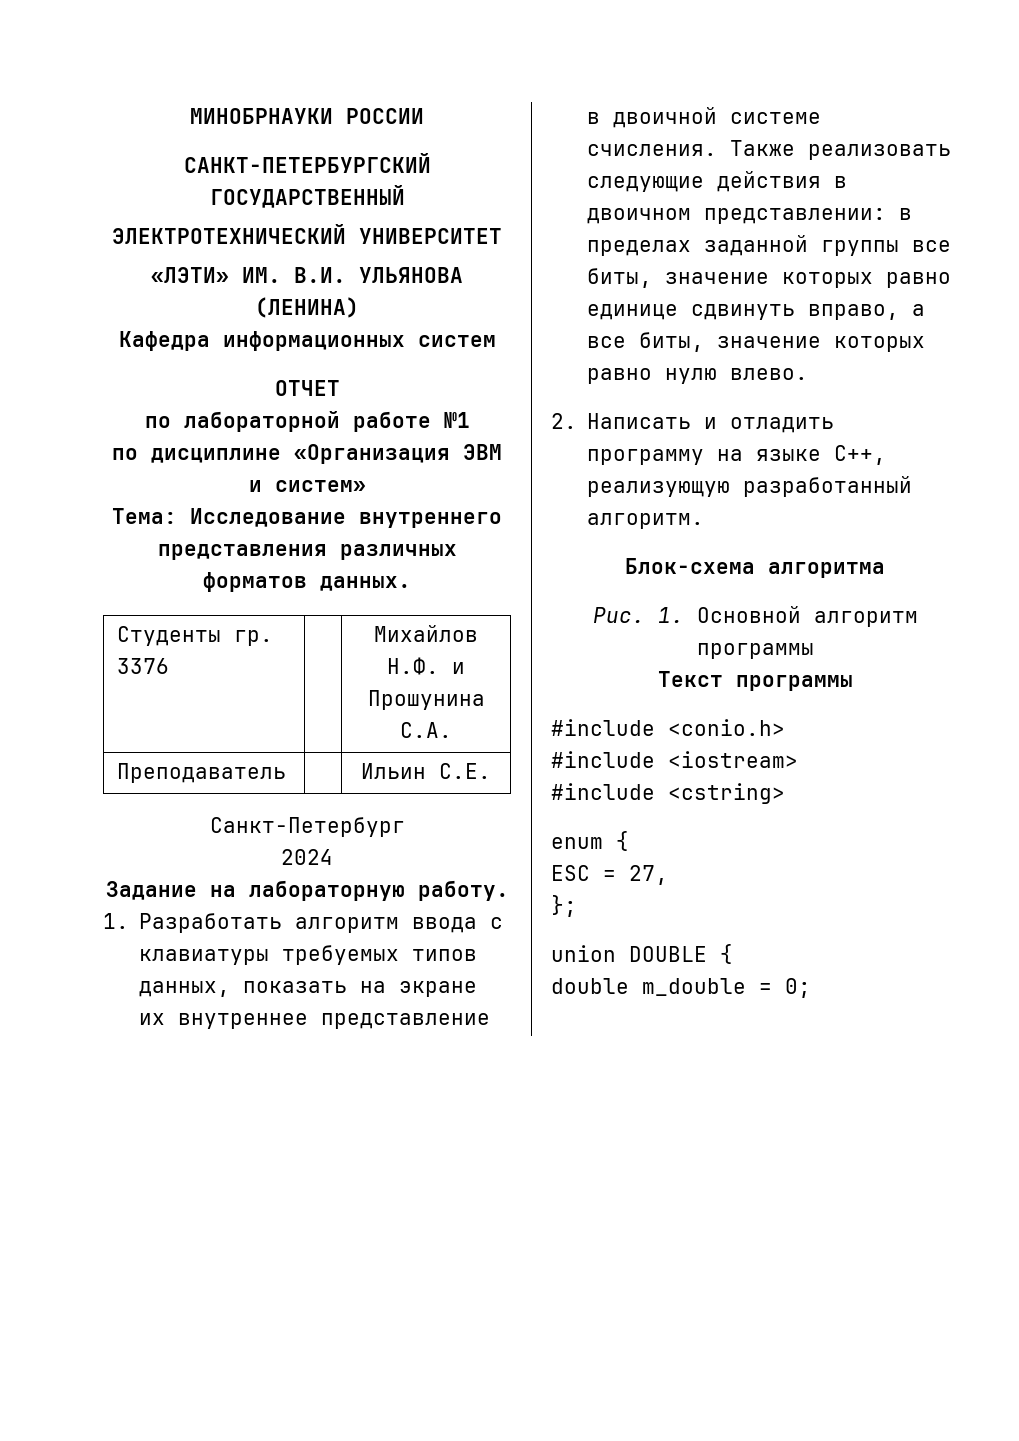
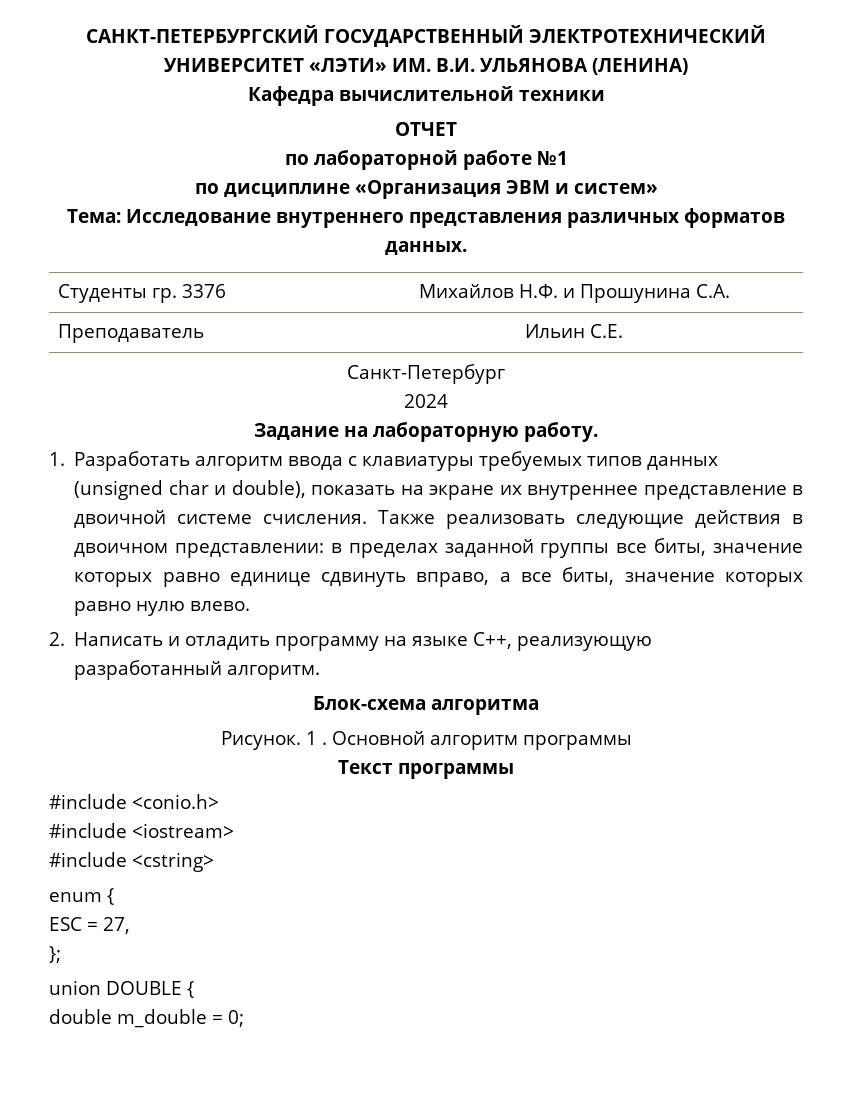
[190,108,424,124] МИНОБРНАУКИ РОССИИ // -> (86, 34) none
(405, 196) // -> (524, 36) none
(502, 236) // -> (304, 65) none
[222,331,496,351] информационных систем -> [338,86,605,101] вычислительной техники
[139,981,231,997] данных, -> [647,456,719,470] [74,480,306,500] данных (unsigned char и double),
[592,607,684,623] Рис. 1. -> [220,731,327,750] Рисунок. 1 .

